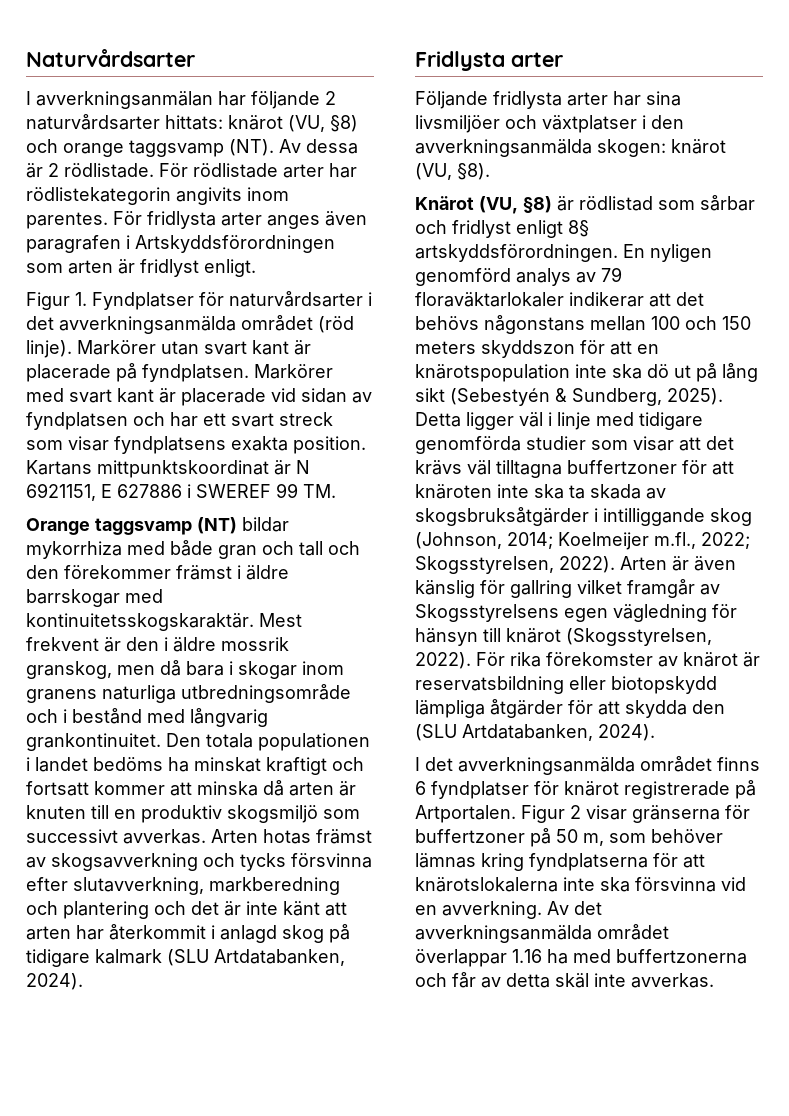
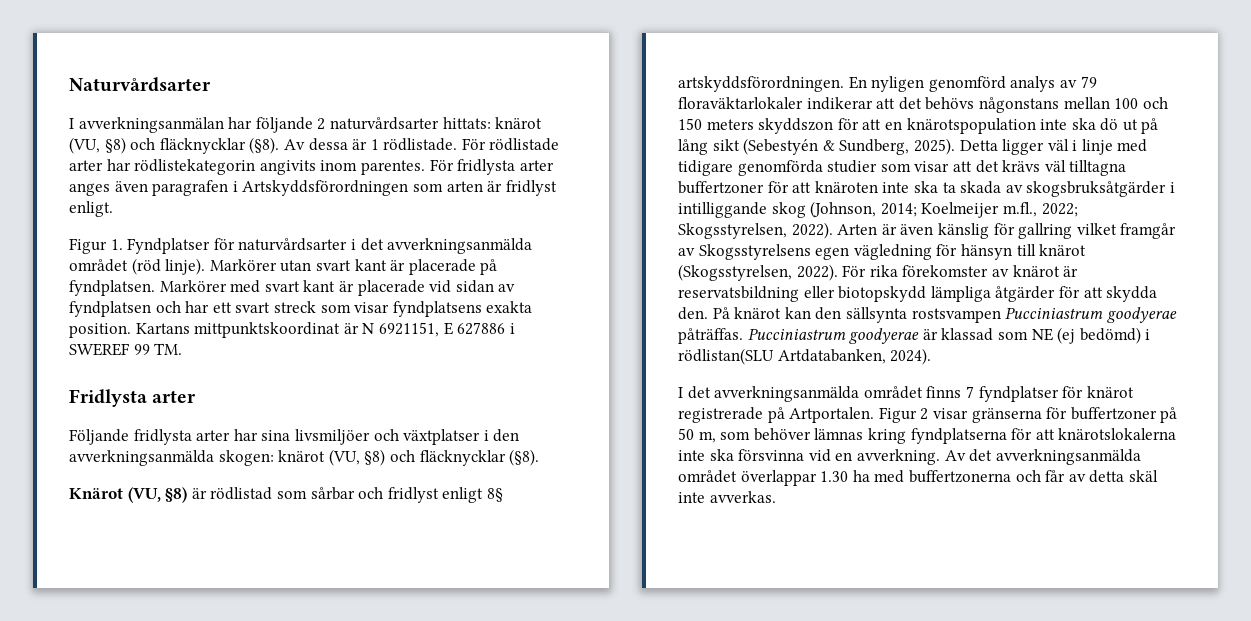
[63,139,274,157] orange taggsvamp (NT). -> [159,137,280,154] fläcknycklar (§8).
[48,163,59,177] 2 -> [370,139,379,150] 1
[26,517,289,535] [26,540,360,559] [26,565,289,580] [26,589,163,607] [26,613,302,631] [26,637,289,652] [26,660,344,679] [26,684,351,703] [26,708,268,727] [26,733,370,751] [26,757,364,775] [26,780,356,796] [26,805,360,823] [26,829,372,844] [26,853,372,871] [26,877,340,895] [26,901,347,919] [26,924,350,943] [26,949,345,967] [26,973,83,990] // Orange taggsvamp (NT) bildar mykorrhiza med både gran och tall och den förekommer främst i äldre barrskogar med kontinuitetsskogskaraktär. Mest frekvent är den i äldre mossrik granskog, men då bara i skogar inom granens naturliga utbredningsområde och i bestånd med långvarig grankontinuitet. Den totala populationen i landet bedöms ha minskat kraftigt och fortsatt kommer att minska då arten är knuten till en produktiv skogsmiljö som successivt avverkas. Arten hotas främst av skogsavverkning och tycks försvinna efter slutavverkning, markberedning och plantering och det är inte känt att arten har återkommit i anlagd skog på tidigare kalmark (SLU Artdatabanken, 2024). -> (183, 349) none
[457,163,490,180] §8). -> [364,449,540,466] §8) och fläcknycklar (§8).
[692,700,725,714] [415,724,457,741] den (SLU -> [678,307,1177,323] [678,327,1151,344] [678,348,774,365] den. På knärot kan den sällsynta rostsvampen Pucciniastrum goodyerae påträffas. Pucciniastrum goodyerae är klassad som NE (ej bedömd) i rödlistan(SLU
[415,781,426,795] 6 -> [965,386,974,398] 7
[512,949,542,963] 1.16 -> [820,471,849,482] 1.30

